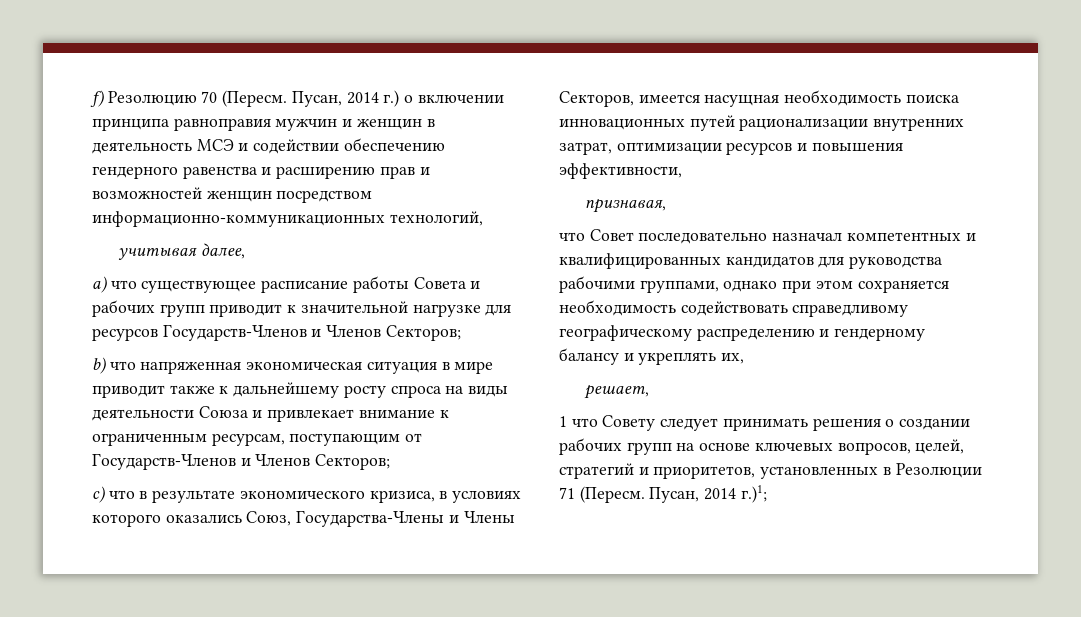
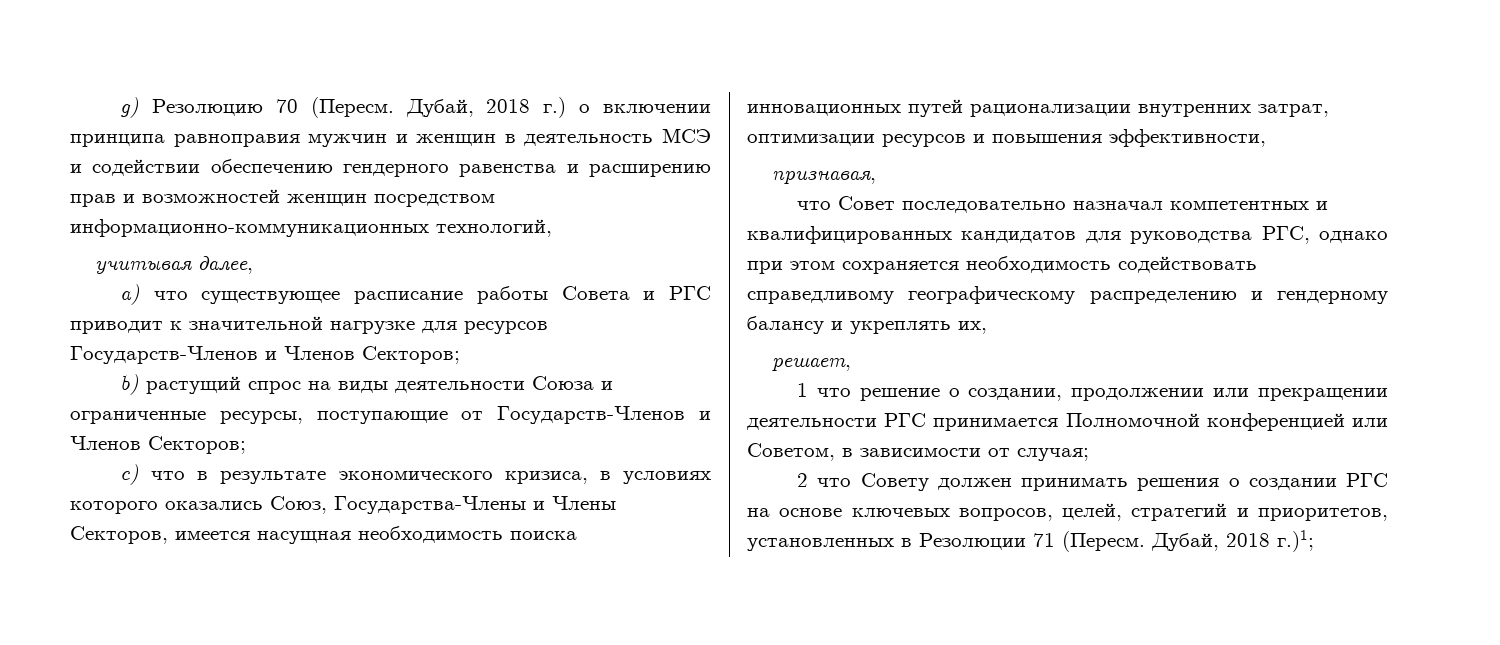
[90,90,104,107] f) -> [120,97,140,118] g)
[291,91,379,107] Пусан, 2014 -> [405,99,531,117] Дубай, 2018
[92,300,205,317] рабочих групп -> [669,286,711,300] РГС
[109,361,494,374] [92,382,441,398] что напряженная экономическая ситуация в мире приводит также к дальнейшему росту спроса -> [146,376,302,394] растущий спрос
[267,409,449,422] [92,433,401,446] привлекает внимание к ограниченным ресурсам, поступающим -> [70,411,448,424] ограниченные ресурсы, поступающие
[559,276,719,293] рабочими группами, -> [1261,226,1310,244] РГС,
[602,415,719,431] Совету следует -> [859,388,1388,401] [747,413,1388,431] [747,443,1089,461] [797,473,1012,491] решение о создании, продолжении или прекращении деятельности РГС принимается Полномочной конференцией или Советом, в зависимости от случая; // 2 что Совету должен
[559,438,672,455] рабочих групп -> [1346,473,1388,487] РГС
[649,487,737,503] Пусан, 2014 -> [1151,533,1270,551] Дубай, 2018

